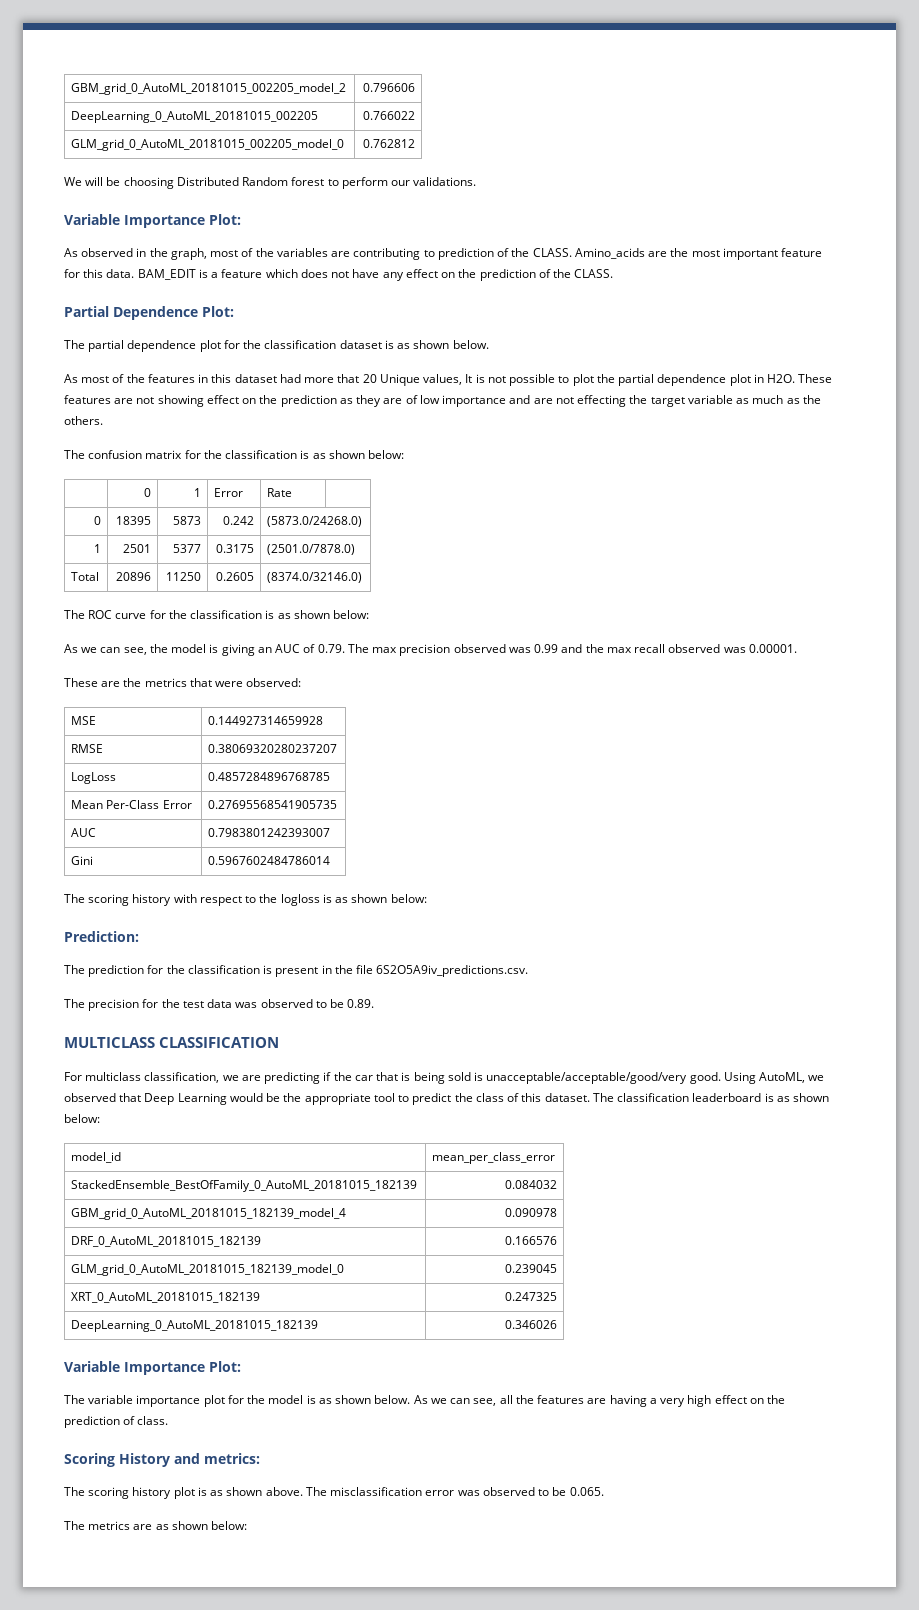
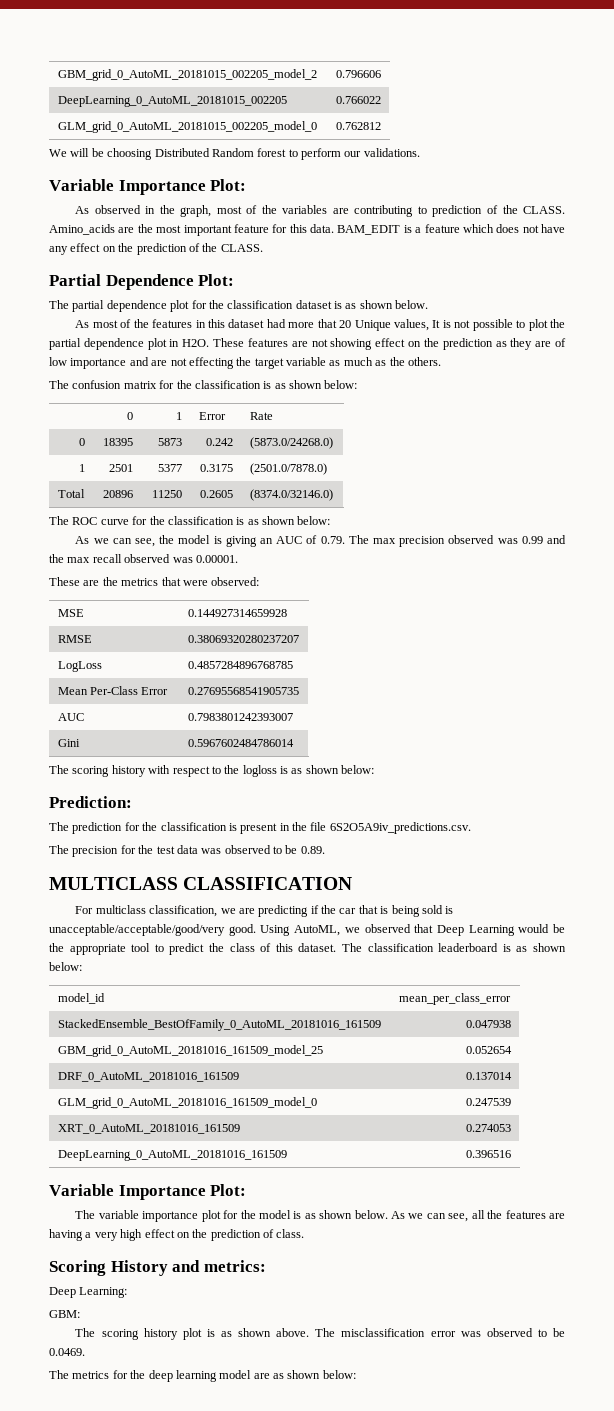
[71,1180,418,1192] [504,1180,557,1189] [71,1208,347,1220] [504,1208,557,1217] [71,1236,262,1247] [504,1236,557,1245] [71,1264,345,1276] [504,1264,557,1273] [71,1292,261,1303] [504,1292,557,1301] [71,1320,319,1332] [504,1320,557,1329] StackedEnsemble_BestOfFamily_0_AutoML_20181015_182139 | 0.084032 // GBM_grid_0_AutoML_20181015_182139_model_4 | 0.090978 // DRF_0_AutoML_20181015_182139 | 0.166576 // GLM_grid_0_AutoML_20181015_182139_model_0 | 0.239045 // XRT_0_AutoML_20181015_182139 | 0.247325 // DeepLearning_0_AutoML_20181015_182139 | 0.346026 -> [57,1019,381,1031] [466,1020,512,1028] [57,1045,323,1057] [466,1046,513,1054] [57,1072,239,1082] [466,1072,513,1080] [57,1097,317,1109] [466,1098,512,1106] [57,1124,240,1134] [466,1124,512,1132] [57,1150,287,1161] [466,1150,512,1158] StackedEnsemble_BestOfFamily_0_AutoML_20181016_161509 | 0.047938 // GBM_grid_0_AutoML_20181016_161509_model_25 | 0.052654 // DRF_0_AutoML_20181016_161509 | 0.137014 // GLM_grid_0_AutoML_20181016_161509_model_0 | 0.247539 // XRT_0_AutoML_20181016_161509 | 0.274053 // DeepLearning_0_AutoML_20181016_161509 | 0.396516
(260, 1458) none -> [49,1287,128,1298] [49,1310,80,1318] // Deep Learning: // GBM:
[569,1487,604,1496] 0.065. -> [49,1348,85,1356] 0.0469.
(131, 1525) none -> [112,1370,252,1382] for the deep learning model

